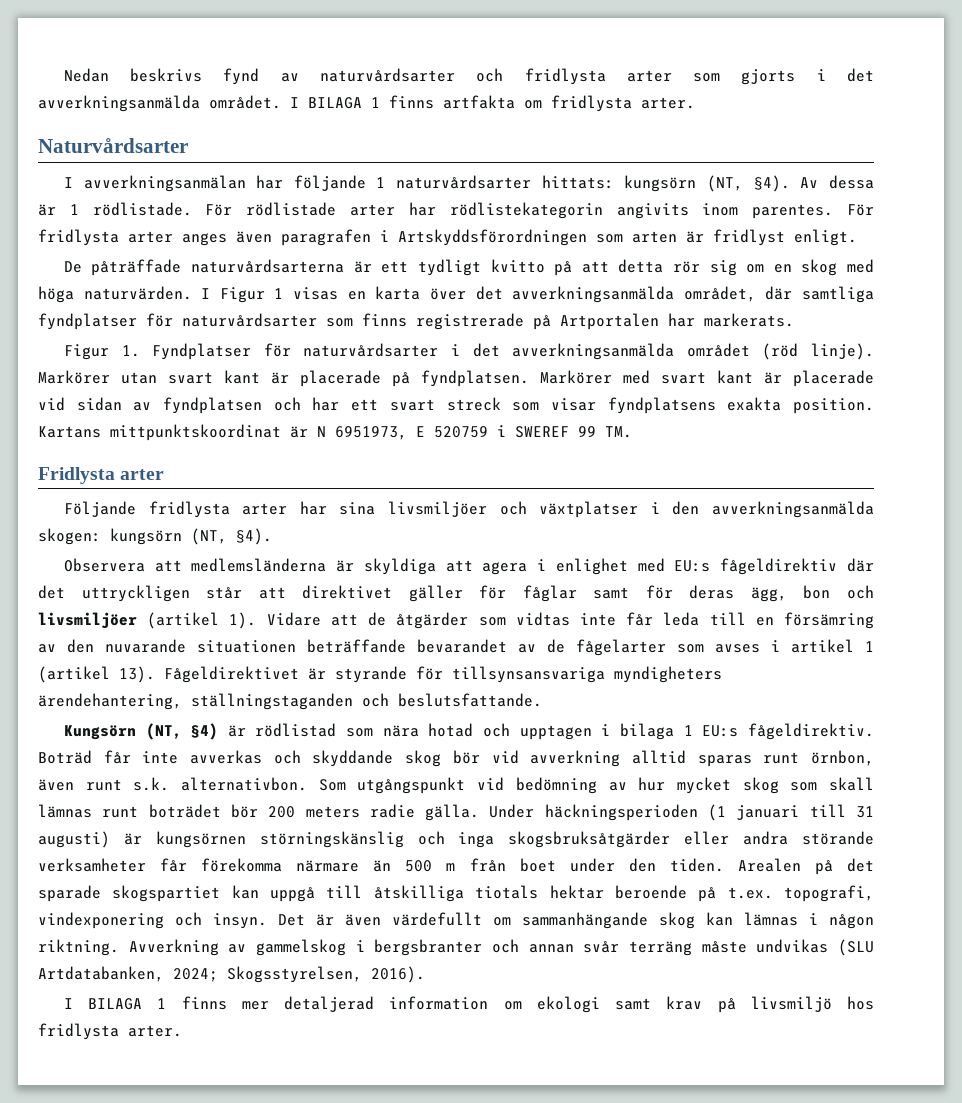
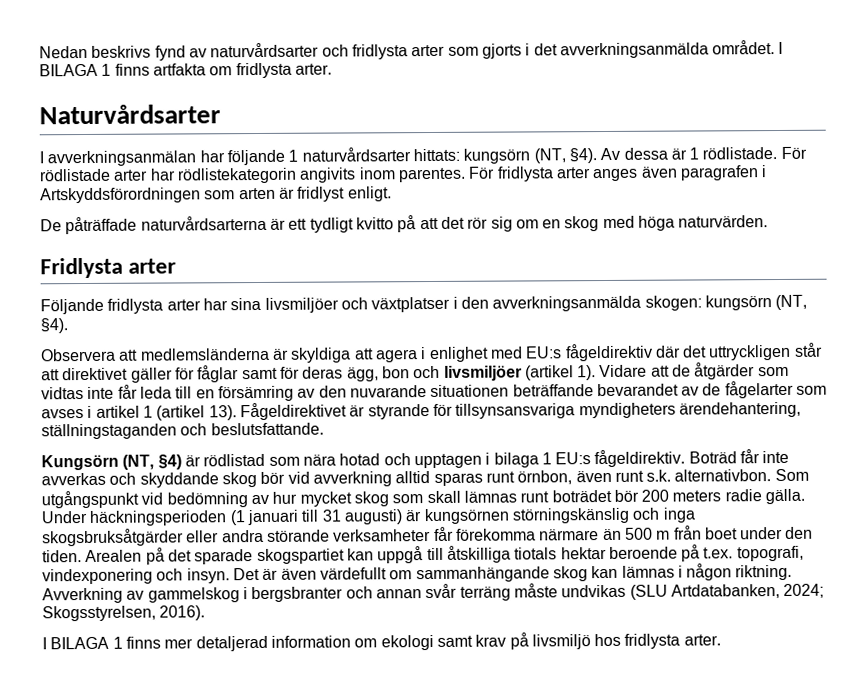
[618,259,664,273] detta -> [440,216,465,229] det
[201,286,875,303] [38,313,794,330] [63,343,874,360] [38,370,874,387] [38,397,875,414] [38,424,632,441] I Figur 1 visas en karta över det avverkningsanmälda området, där samtliga fyndplatser för naturvårdsarter som finns registrerade på Artportalen har markerats. // Figur 1. Fyndplatser för naturvårdsarter i det avverkningsanmälda området (röd linje). Markörer utan svart kant är placerade på fyndplatsen. Markörer med svart kant är placerade vid sidan av fyndplatsen och har ett svart streck som visar fyndplatsens exakta position. Kartans mittpunktskoordinat är N 6951973, E 520759 i SWEREF 99 TM. -> (769, 221) none

